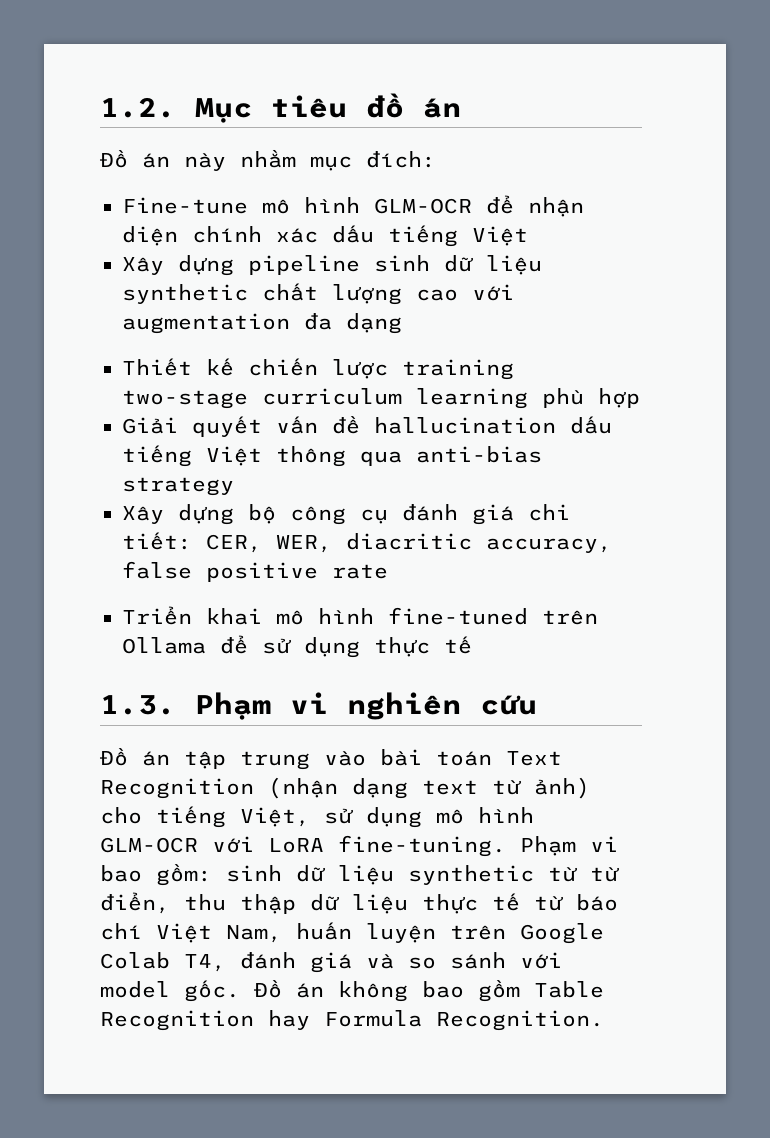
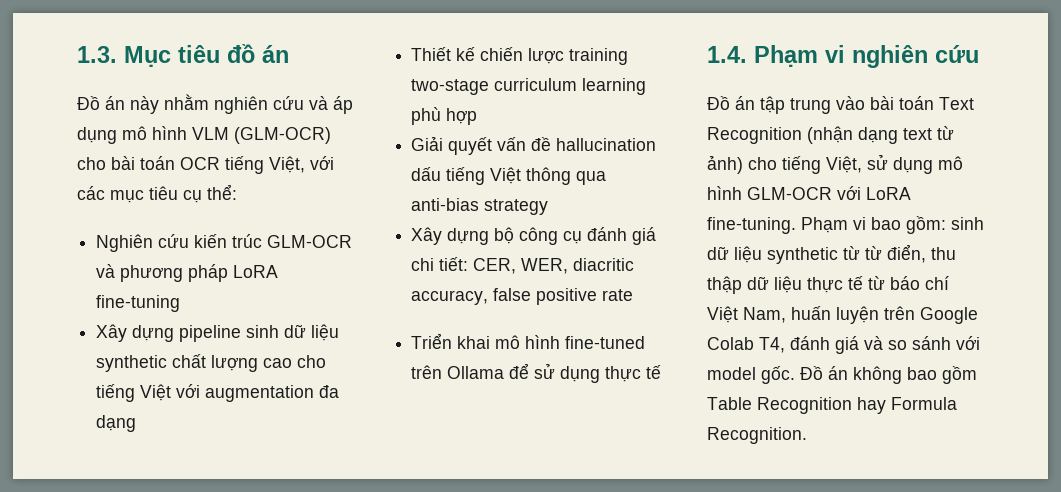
[100,97,176,118] 1.2. -> [77,46,117,63] 1.3.
[310,151,436,171] [122,195,584,217] [122,225,528,247] mục đích: // Fine-tune mô hình GLM-OCR để nhận diện chính xác dấu tiếng Việt -> [214,96,353,114] [77,126,331,144] [77,156,334,174] [77,184,237,203] [96,234,353,252] [96,264,279,282] [96,295,181,312] nghiên cứu và áp dụng mô hình VLM (GLM-OCR) cho bài toán OCR tiếng Việt, với các mục tiêu cụ thể: // Nghiên cứu kiến trúc GLM-OCR và phương pháp LoRA fine-tuning
(458, 295) none -> [297,355,327,368] [96,384,172,402] cho tiếng Việt
[100,695,176,715] 1.3. -> [707,46,747,63] 1.4.

